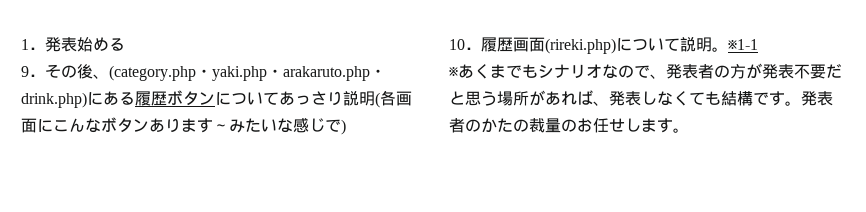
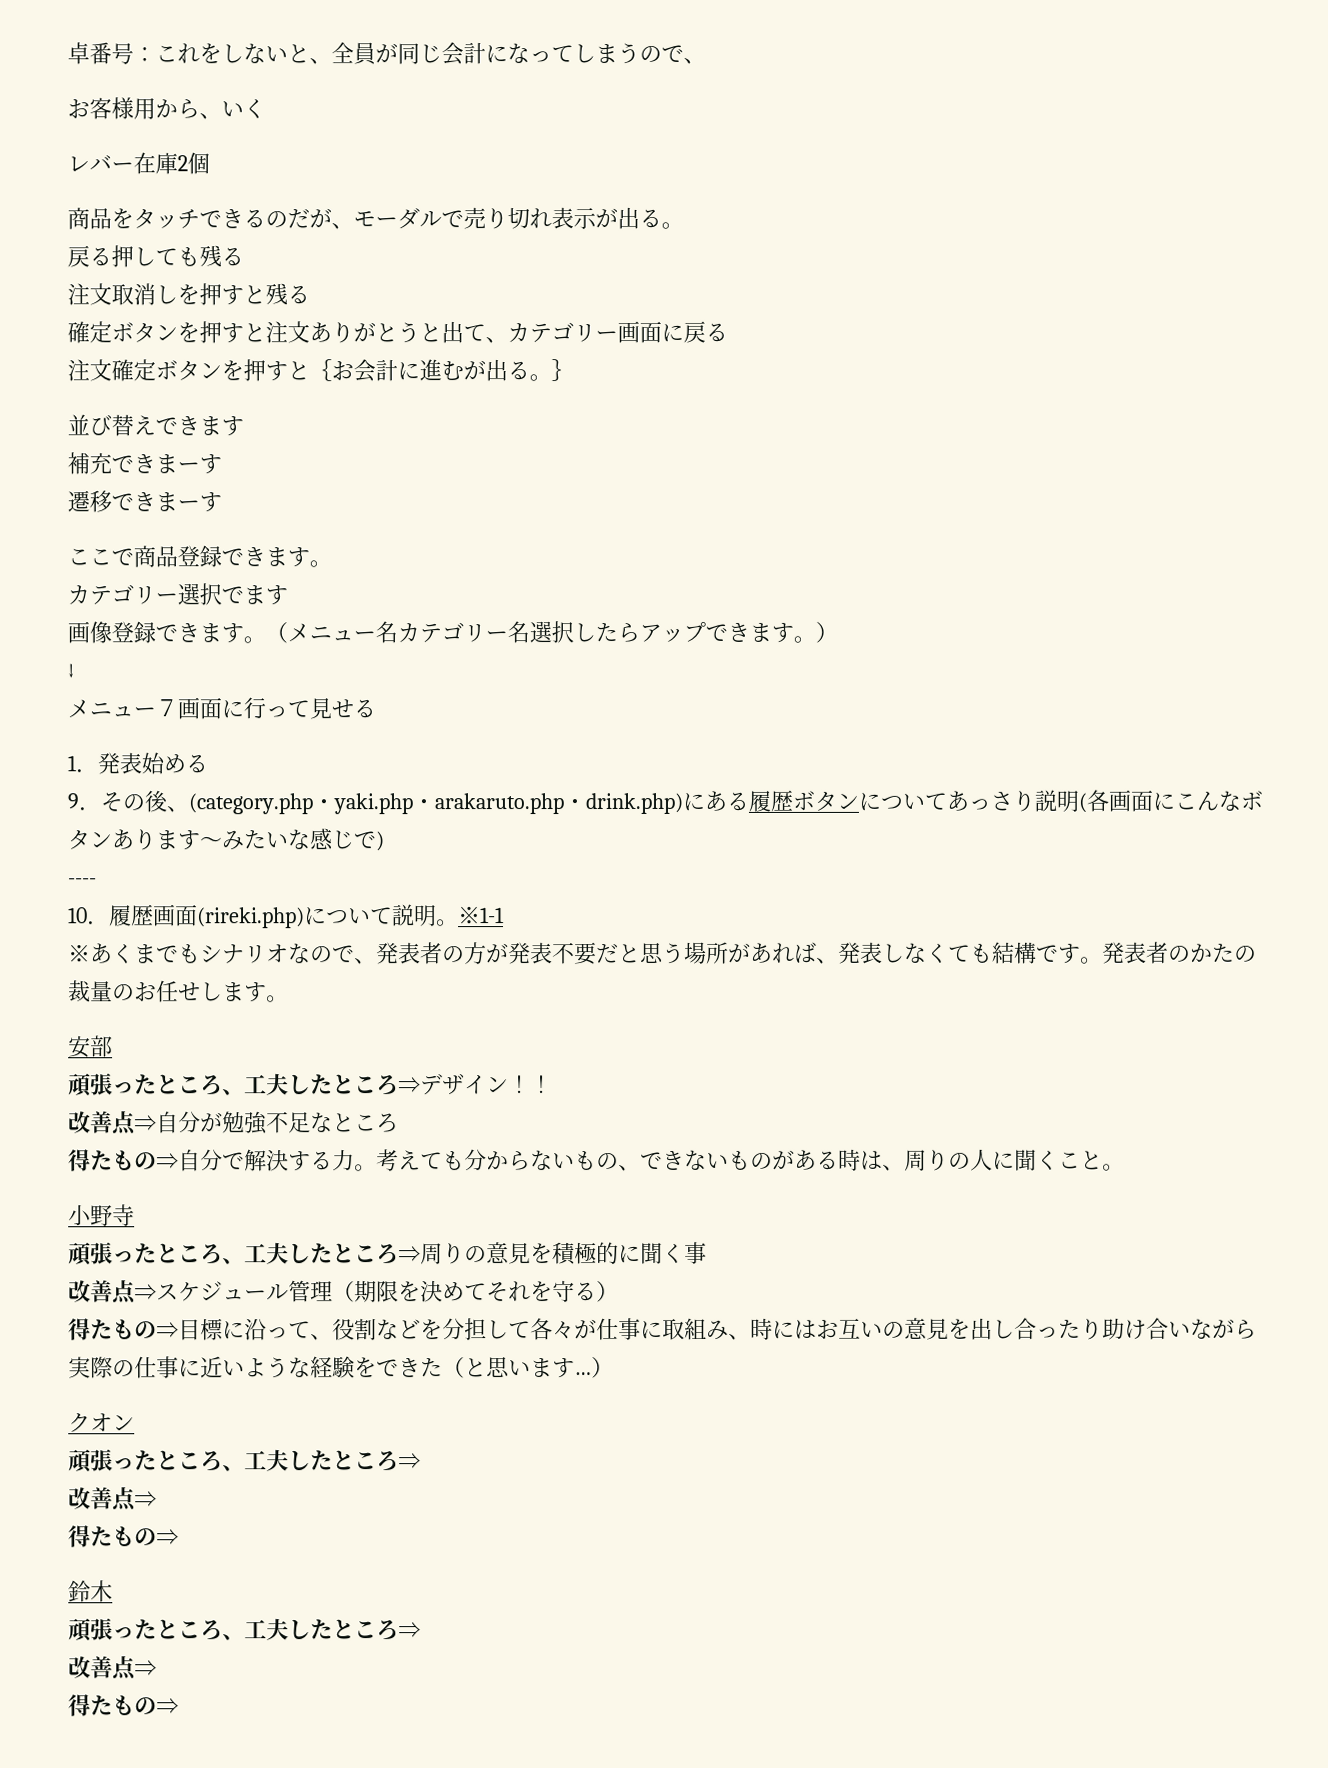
(21, 44) none -> [67,42,706,66] [67,97,266,120] [67,152,210,175] [67,207,684,230] [67,245,244,268] [67,283,310,306] [67,320,728,344] [67,359,574,383] [67,414,244,437] [67,452,222,475] [67,490,222,513] [67,545,332,568] [67,583,288,606] [67,621,838,644] [67,663,74,679] [67,697,376,720] 卓番号：これをしないと、全員が同じ会計になってしまうので、 // お客様用から、いく // レバー在庫2個 // 商品をタッチできるのだが、モーダルで売り切れ表示が出る。 // 戻る押しても残る // 注文取消しを押すと残る // 確定ボタンを押すと注文ありがとうと出て、カテゴリー画面に戻る // 注文確定ボタンを押すと｛お会計に進むが出る。｝ // 並び替えできます // 補充できまーす // 遷移できまーす // ここで商品登録できます。 // カテゴリー選択でます // 画像登録できます。（メニュー名カテゴリー名選択したらアップできます。） // ↓ // メニュー７画面に行って見せる //
(346, 127) none -> [67,878,97,886] // ----
(689, 130) none -> [68,1035,113,1059] [68,1073,553,1097] [68,1111,399,1136] [68,1148,1125,1172] [68,1204,135,1227] [68,1241,707,1266] [68,1280,619,1305] [68,1317,1257,1341] [68,1356,614,1379] [68,1413,135,1433] [68,1449,421,1473] [68,1487,157,1512] [68,1525,179,1548] [68,1580,113,1603] [68,1618,421,1642] [68,1656,157,1681] [68,1694,179,1717] // 安部 // 頑張ったところ、工夫したところ⇒デザイン！！ // 改善点⇒自分が勉強不足なところ // 得たもの⇒自分で解決する力。考えても分からないもの、できないものがある時は、周りの人に聞くこと。 // 小野寺 // 頑張ったところ、工夫したところ⇒周りの意見を積極的に聞く事 // 改善点⇒スケジュール管理（期限を決めてそれを守る） // 得たもの⇒目標に沿って、役割などを分担して各々が仕事に取組み、時にはお互いの意見を出し合ったり助け合いながら実際の仕事に近いような経験をできた（と思います…） // クオン // 頑張ったところ、工夫したところ⇒ // 改善点⇒ // 得たもの⇒ // 鈴木 // 頑張ったところ、工夫したところ⇒ // 改善点⇒ // 得たもの⇒

